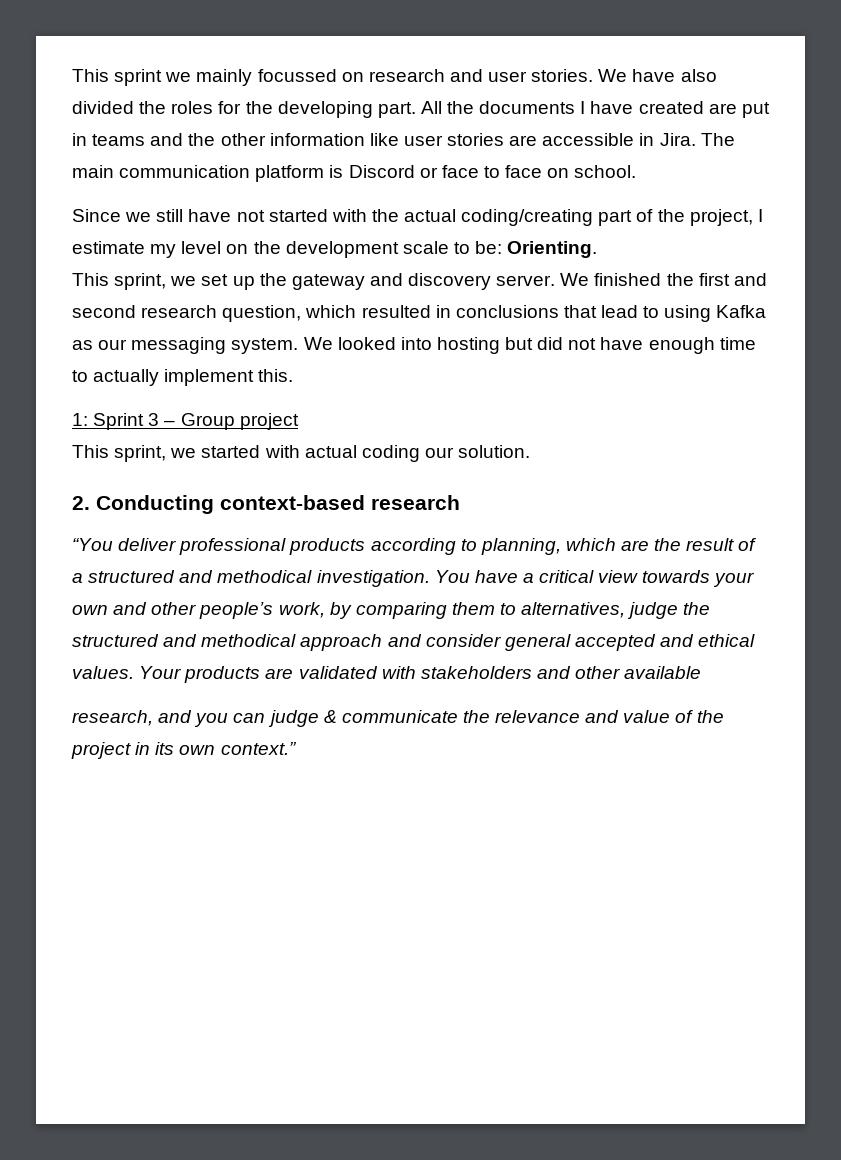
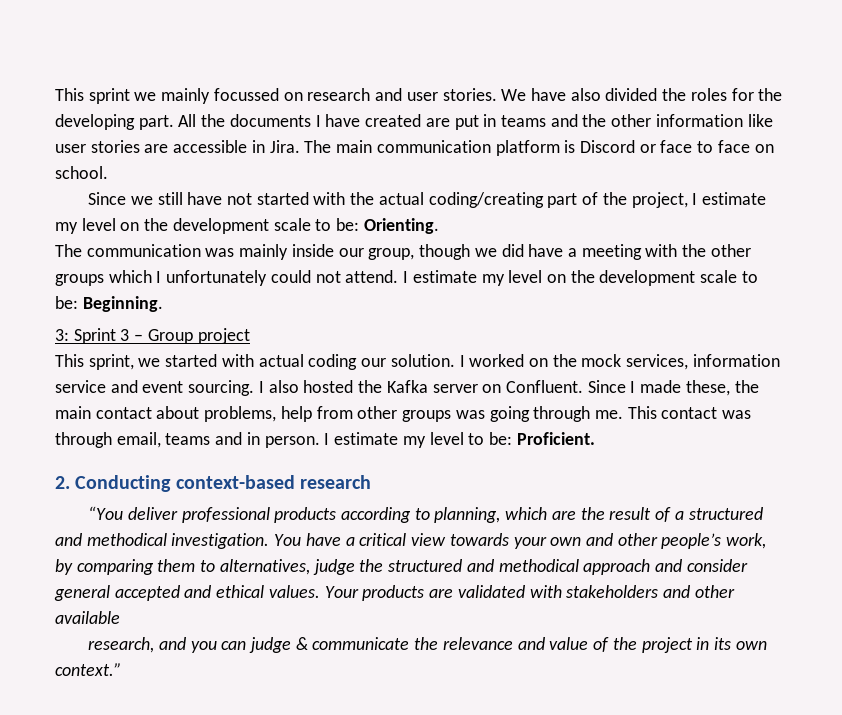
[72,273,767,290] [72,305,767,322] [72,337,756,354] [72,369,294,386] [72,413,88,426] This sprint, we set up the gateway and discovery server. We finished the first and second research question, which resulted in conclusions that lead to using Kafka as our messaging system. We looked into hosting but did not have enough time to actually implement this. // 1: -> [55,244,751,260] [55,270,758,286] [55,296,163,312] [55,329,69,341] The communication was mainly inside our group, though we did have a meeting with the other groups which I unfortunately could not attend. I estimate my level on the development scale to be: Beginning. // 3:
(531, 451) none -> [459,354,780,370] [55,380,759,396] [55,406,752,422] [55,432,595,448] I worked on the mock services, information service and event sourcing. I also hosted the Kafka server on Confluent. Since I made these, the main contact about problems, help from other groups was going through me. This contact was through email, teams and in person. I estimate my level to be: Proficient.

